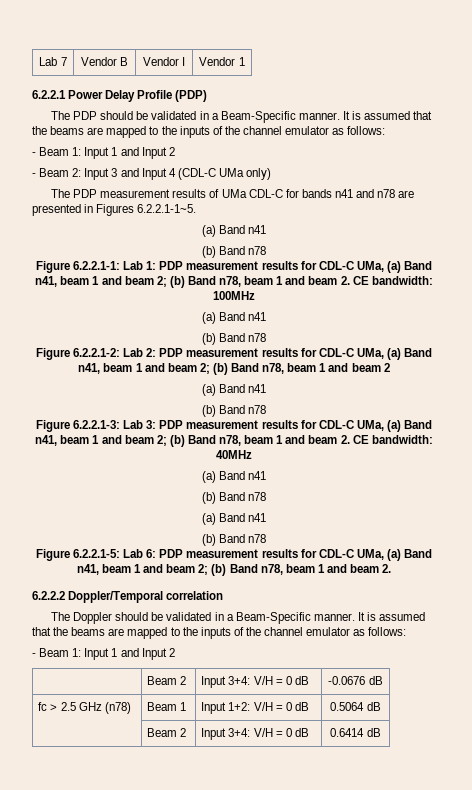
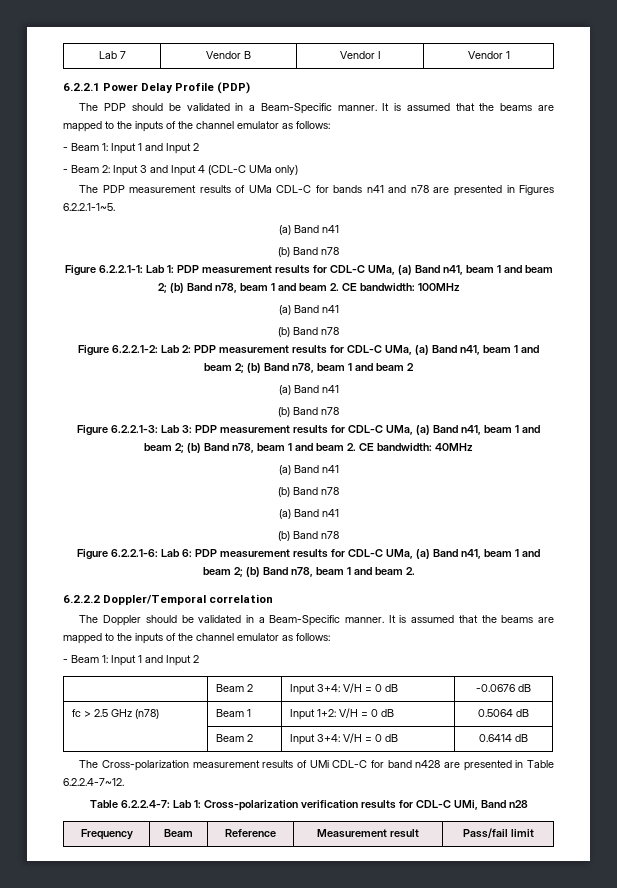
[73,549,121,558] 6.2.2.1-5: -> [111,549,158,557] 6.2.2.1-6:
(381, 732) none -> [79,760,555,771] [63,778,124,786] [89,800,528,811] [80,829,133,840] [164,829,193,837] [225,829,276,837] [317,829,419,838] [462,828,534,838] // The Cross-polarization measurement results of UMi CDL-C for band n428 are presented in Table 6.2.2.4-7~12. // Table 6.2.2.4-7: Lab 1: Cross-polarization verification results for CDL-C UMi, Band n28 // Frequency | Beam | Reference | Measurement result | Pass/fail limit

